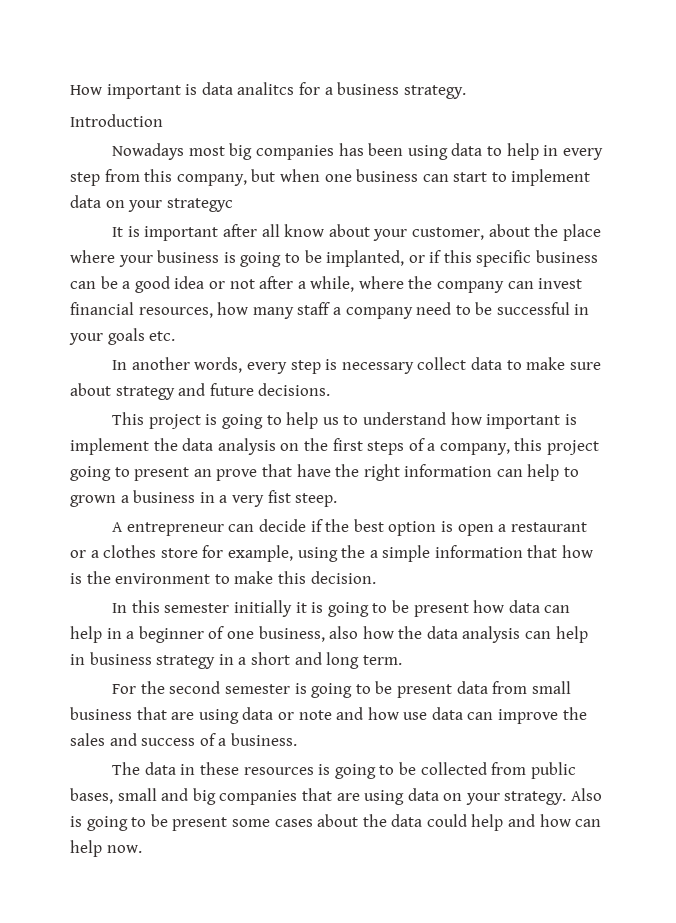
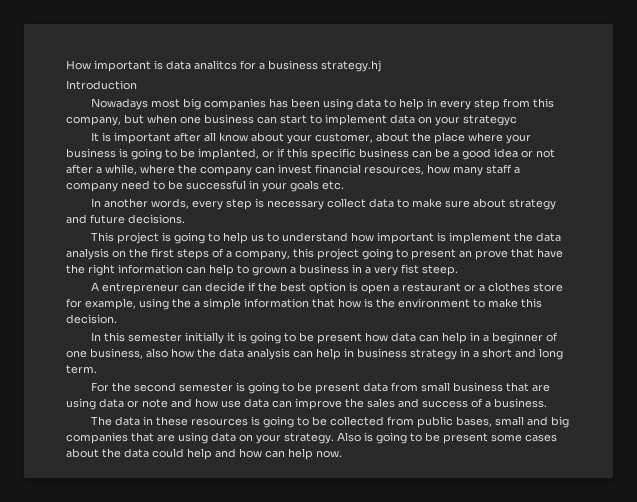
[403,85,466,99] strategy. -> [321,60,381,72] strategy.hj

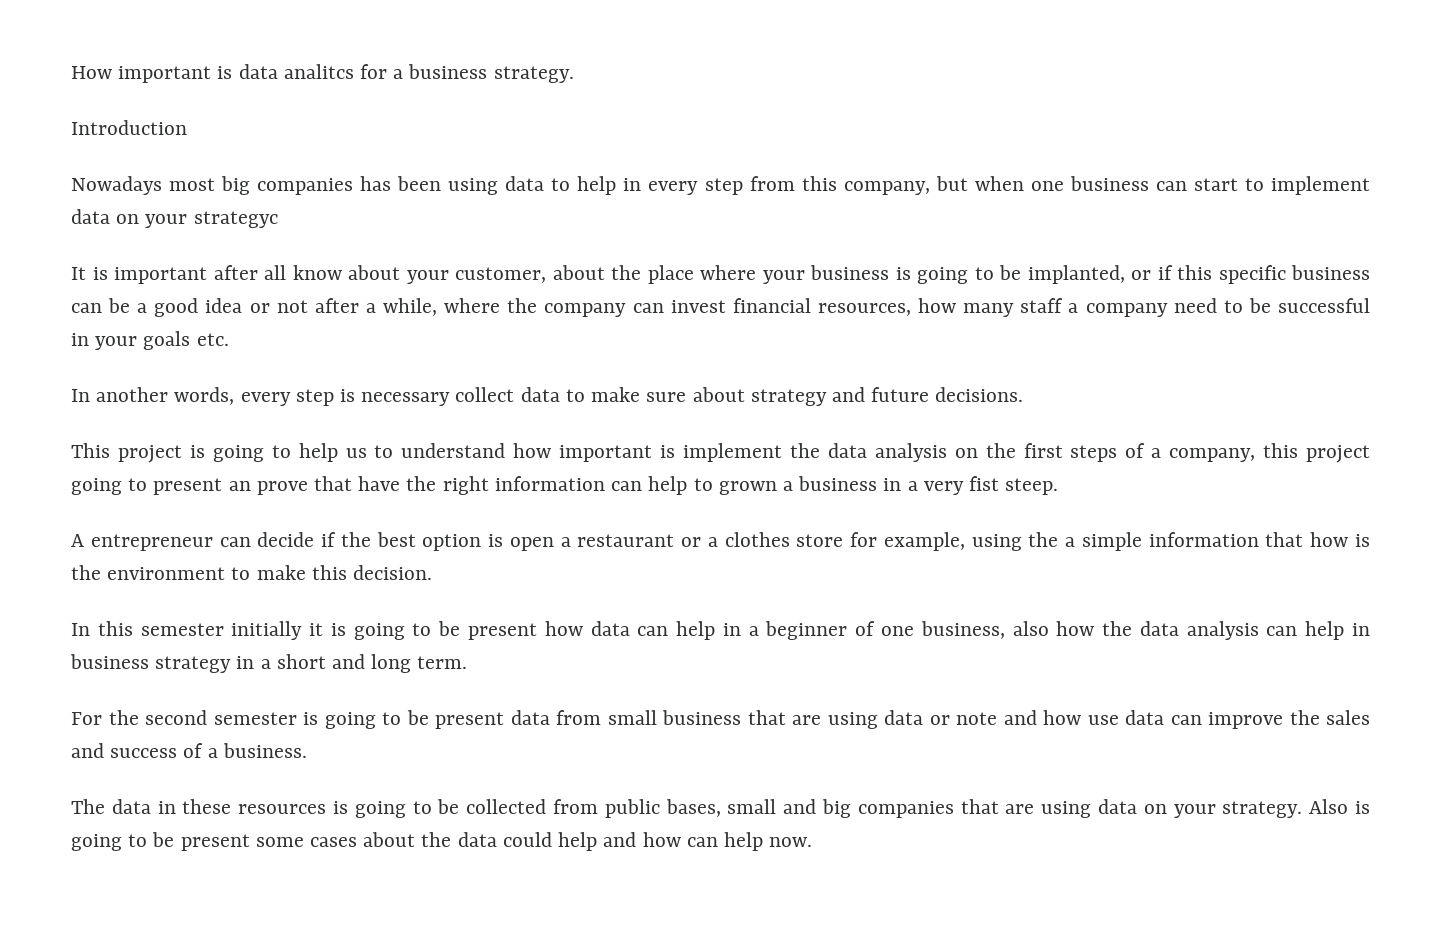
[321,60,381,72] strategy.hj -> [493,66,574,83] strategy.

